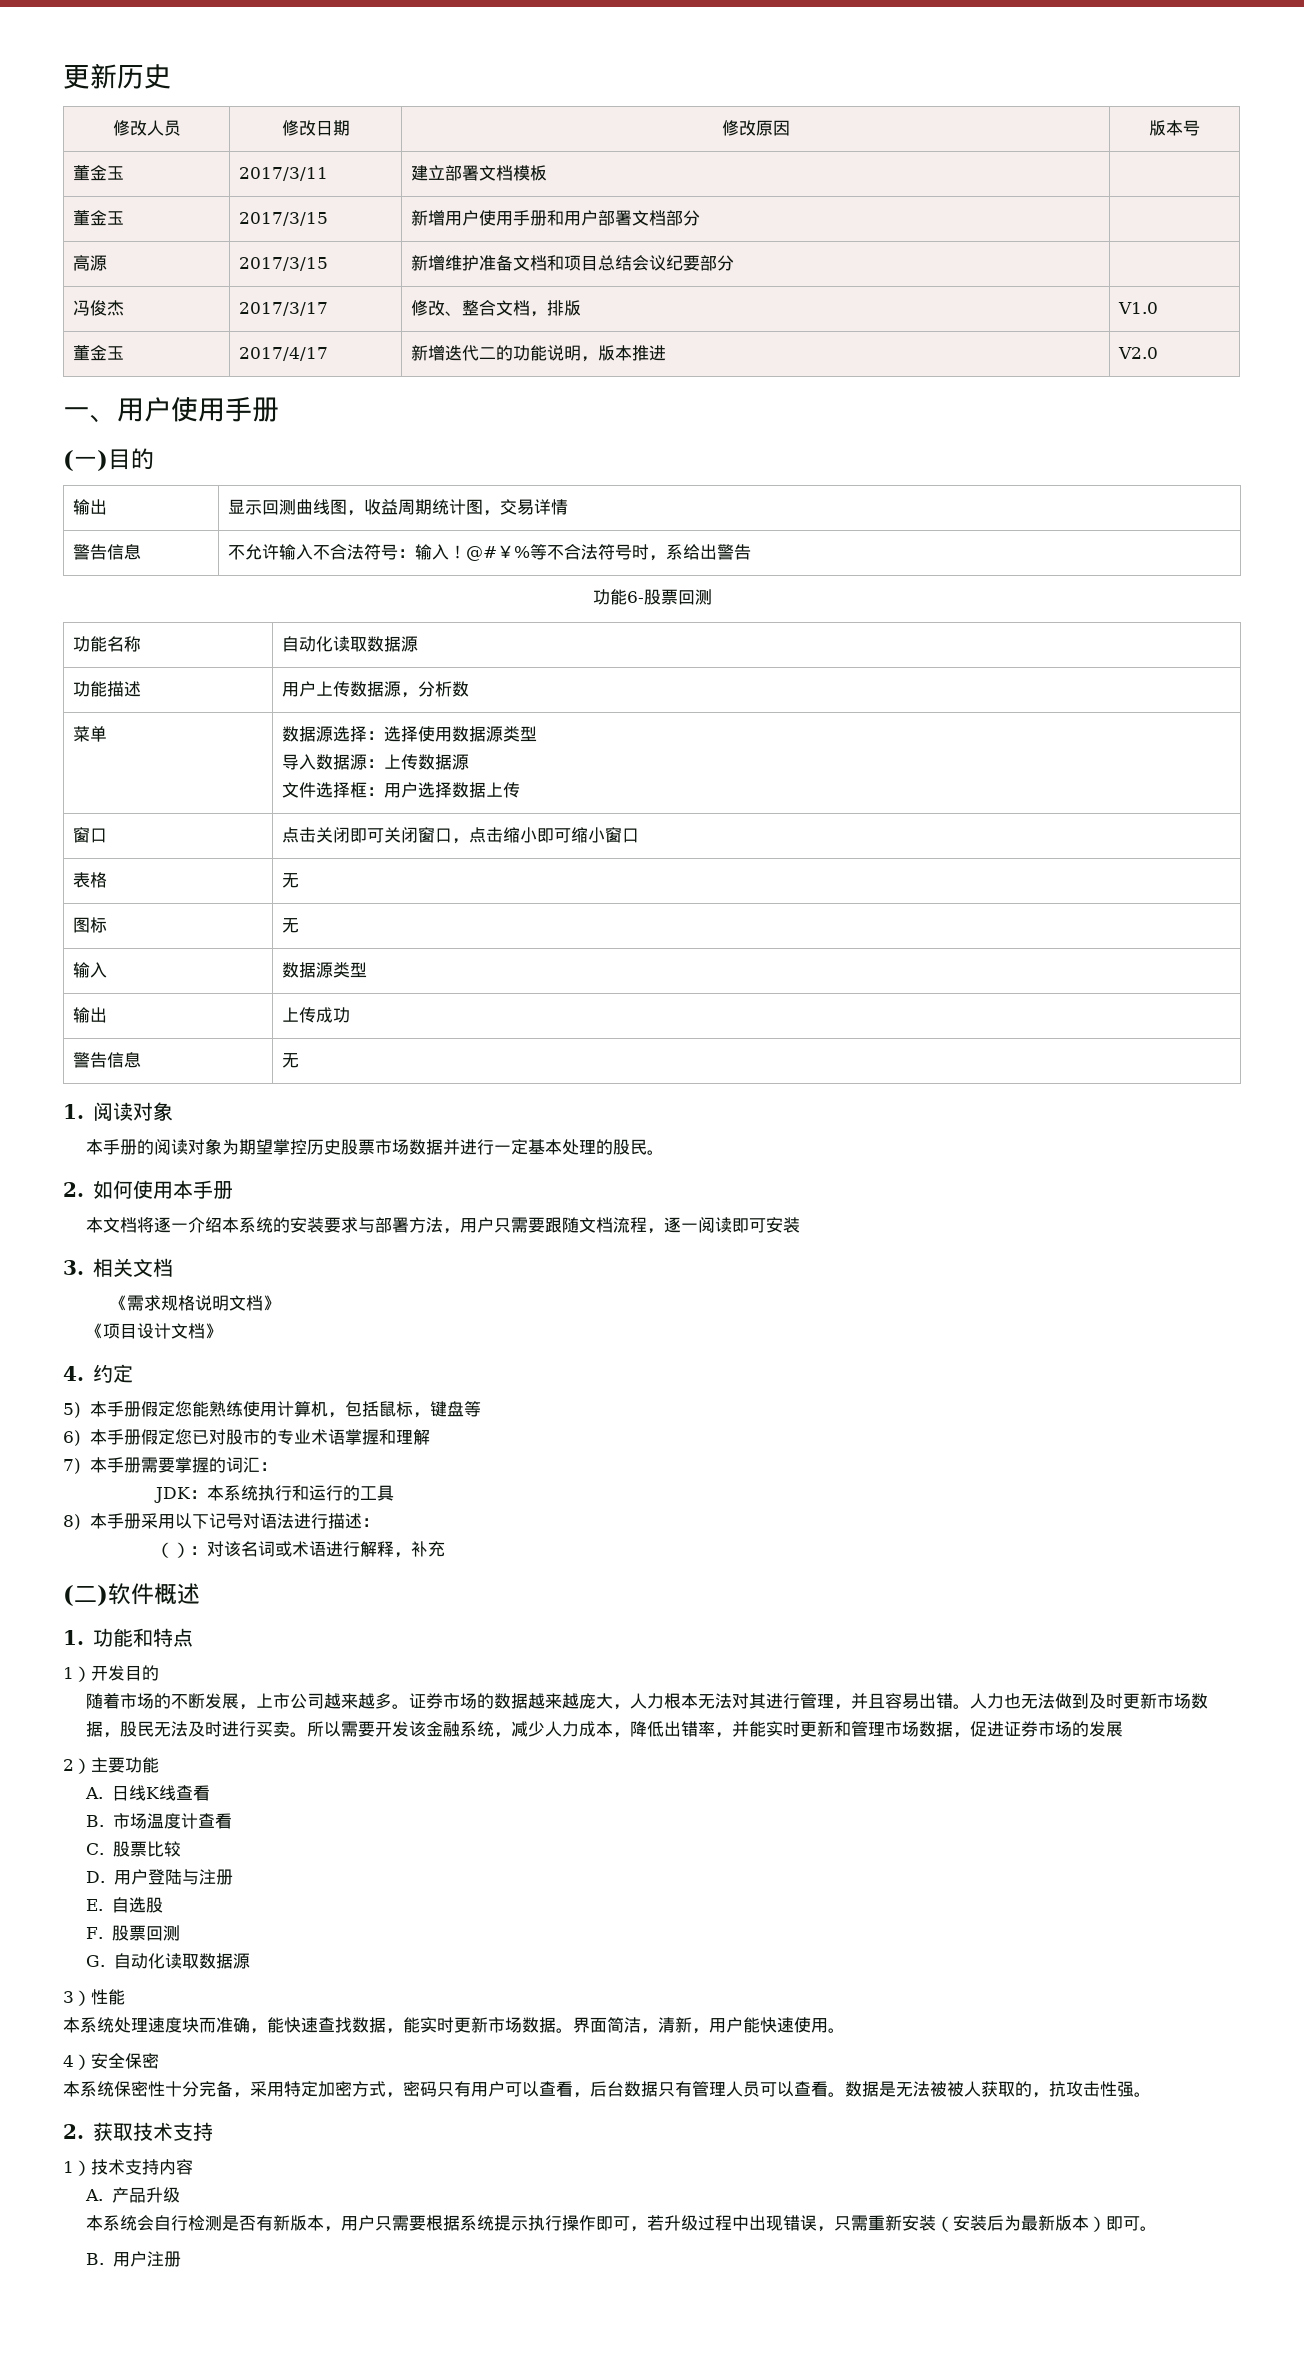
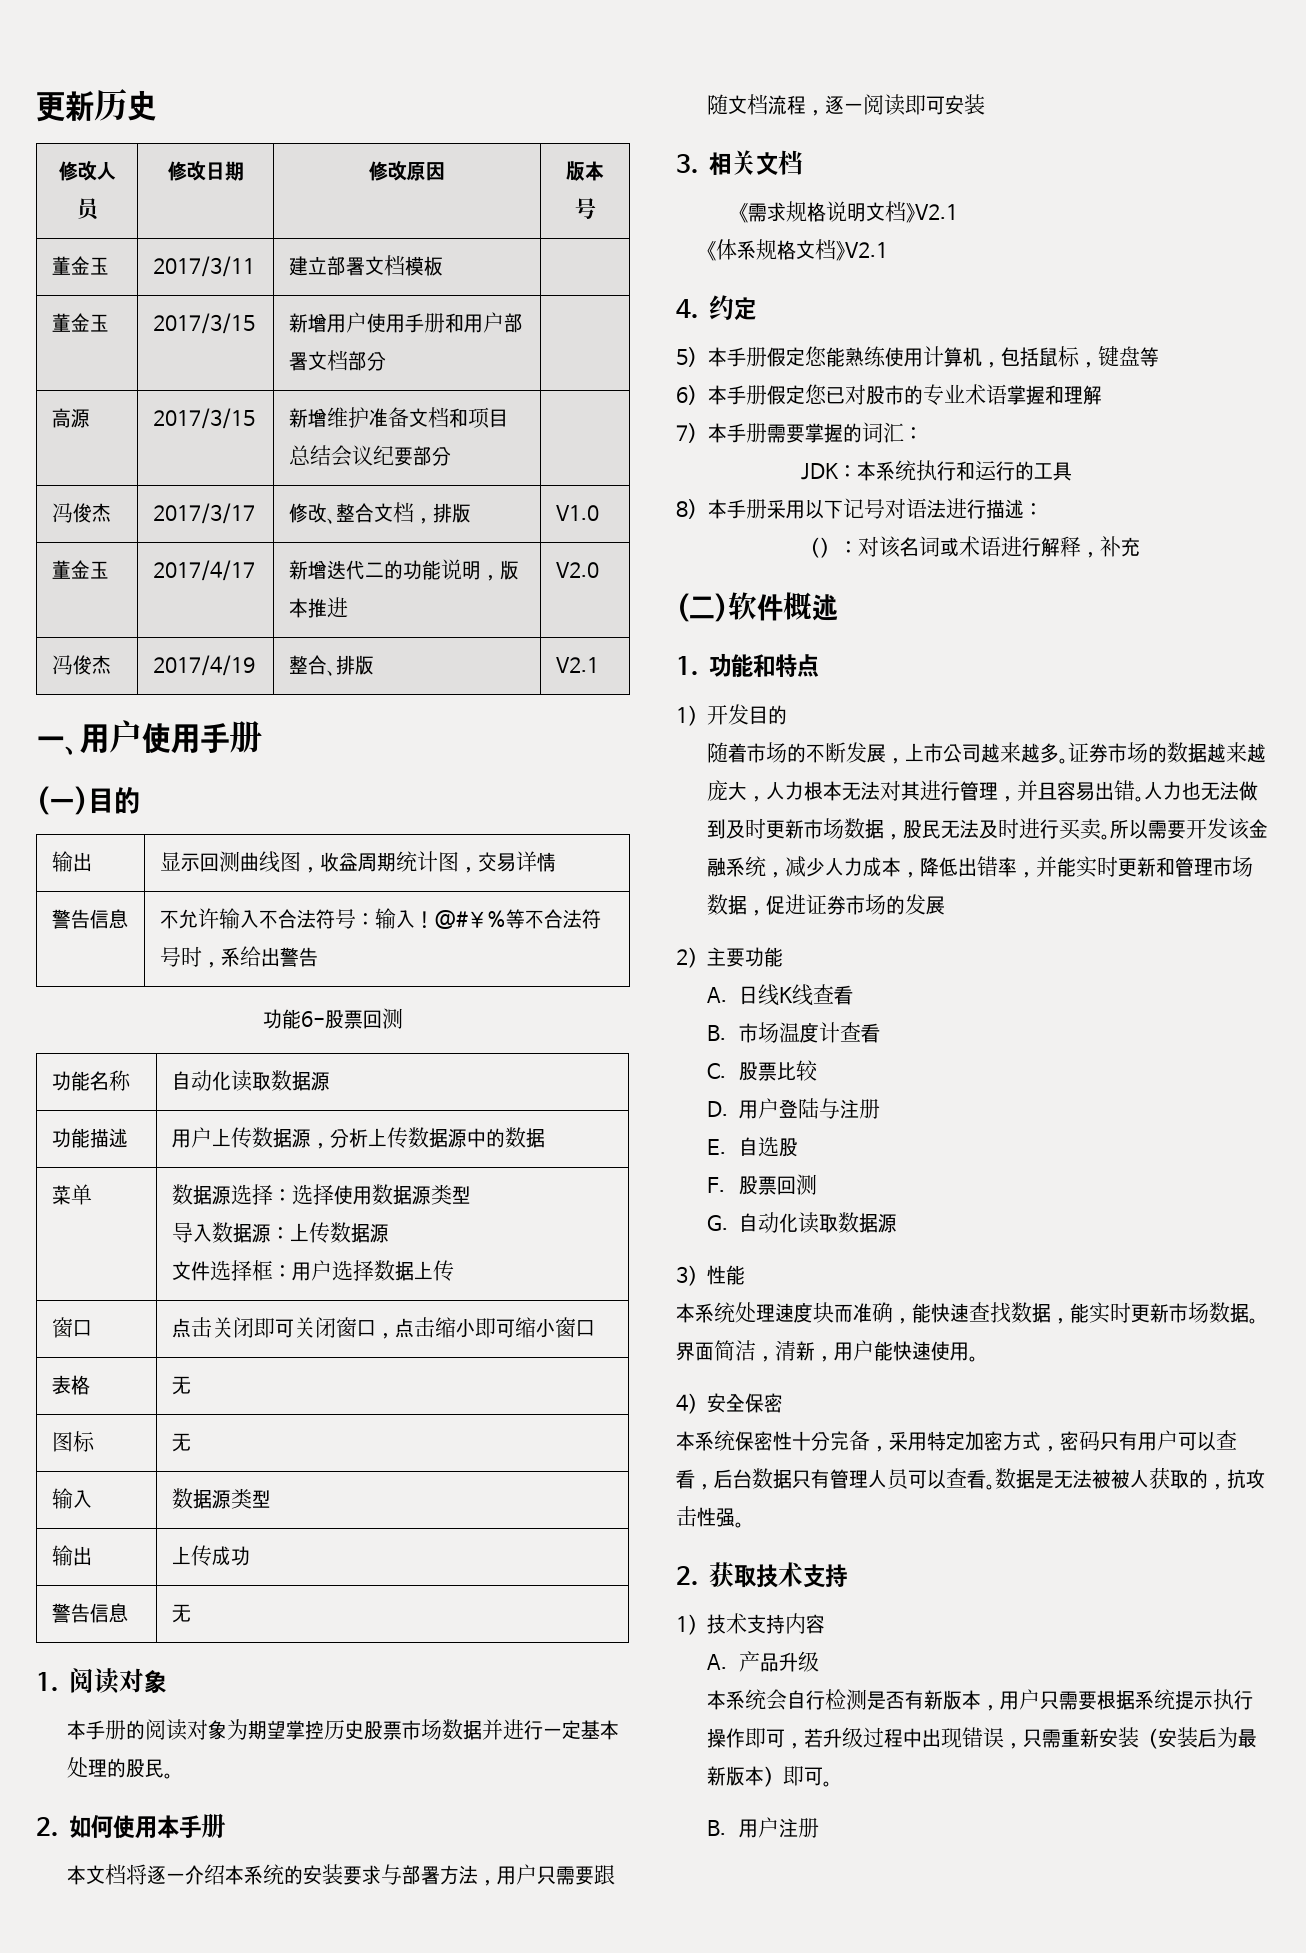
(1158, 353) none -> [52,655,112,675] [153,655,256,676] [289,655,375,676] [556,657,600,673] // 冯俊杰 | 2017/4/19 | 整合、排版 | V2.1
[451,681,469,697] 数 -> [368,1127,546,1148] 上传数据源中的数据
[86,1323,223,1339] // 《项目设计文档》 -> [914,204,958,220] [707,239,889,261] V2.1 // 《体系规格文档》V2.1

